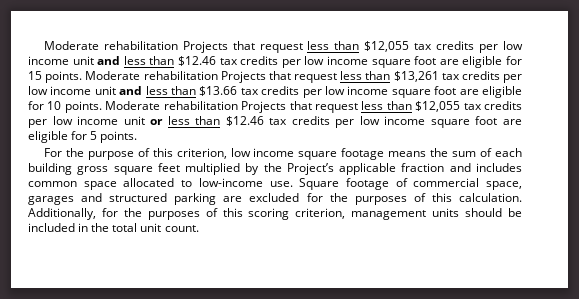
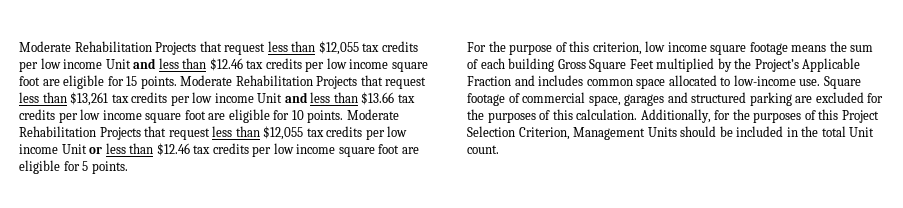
[43,41,178,50] Moderate rehabilitation -> [19,41,152,52] Moderate Rehabilitation
[72,56,94,65] unit -> [105,59,131,69] Unit
[143,71,218,80] rehabilitation -> [235,75,313,86] Rehabilitation
[94,86,116,95] unit -> [257,93,283,103] Unit
[163,101,238,110] rehabilitation -> [19,126,96,137] Rehabilitation
[123,116,145,125] unit -> [61,144,87,154] Unit
[77,163,180,175] gross square feet -> [557,59,654,72] Gross Square Feet
[339,163,445,175] applicable fraction -> [802,58,861,72] [467,76,511,86] Applicable Fraction
[248,208,460,220] scoring criterion, management units -> [841,110,879,123] [467,126,677,140] Project Selection Criterion, Management Units
[140,223,162,232] unit -> [849,127,875,137] Unit

